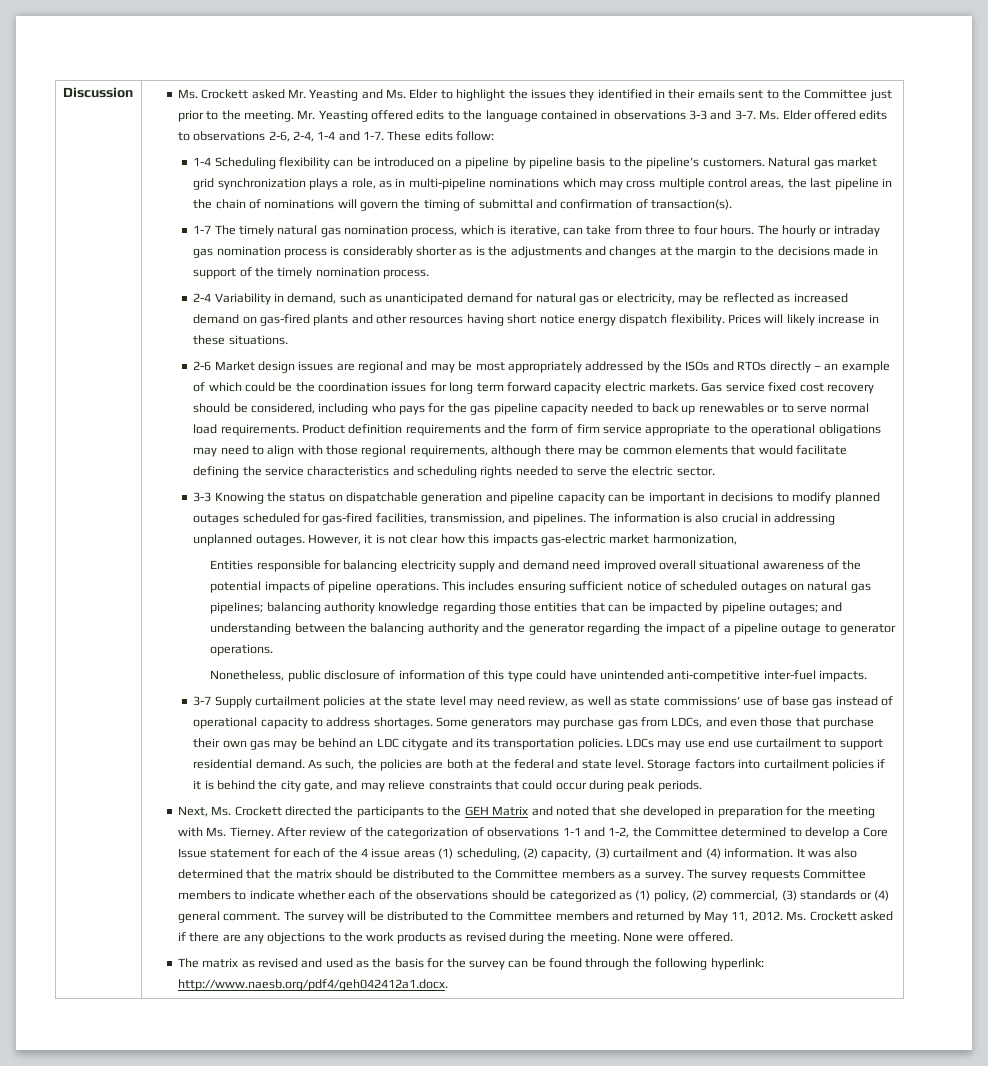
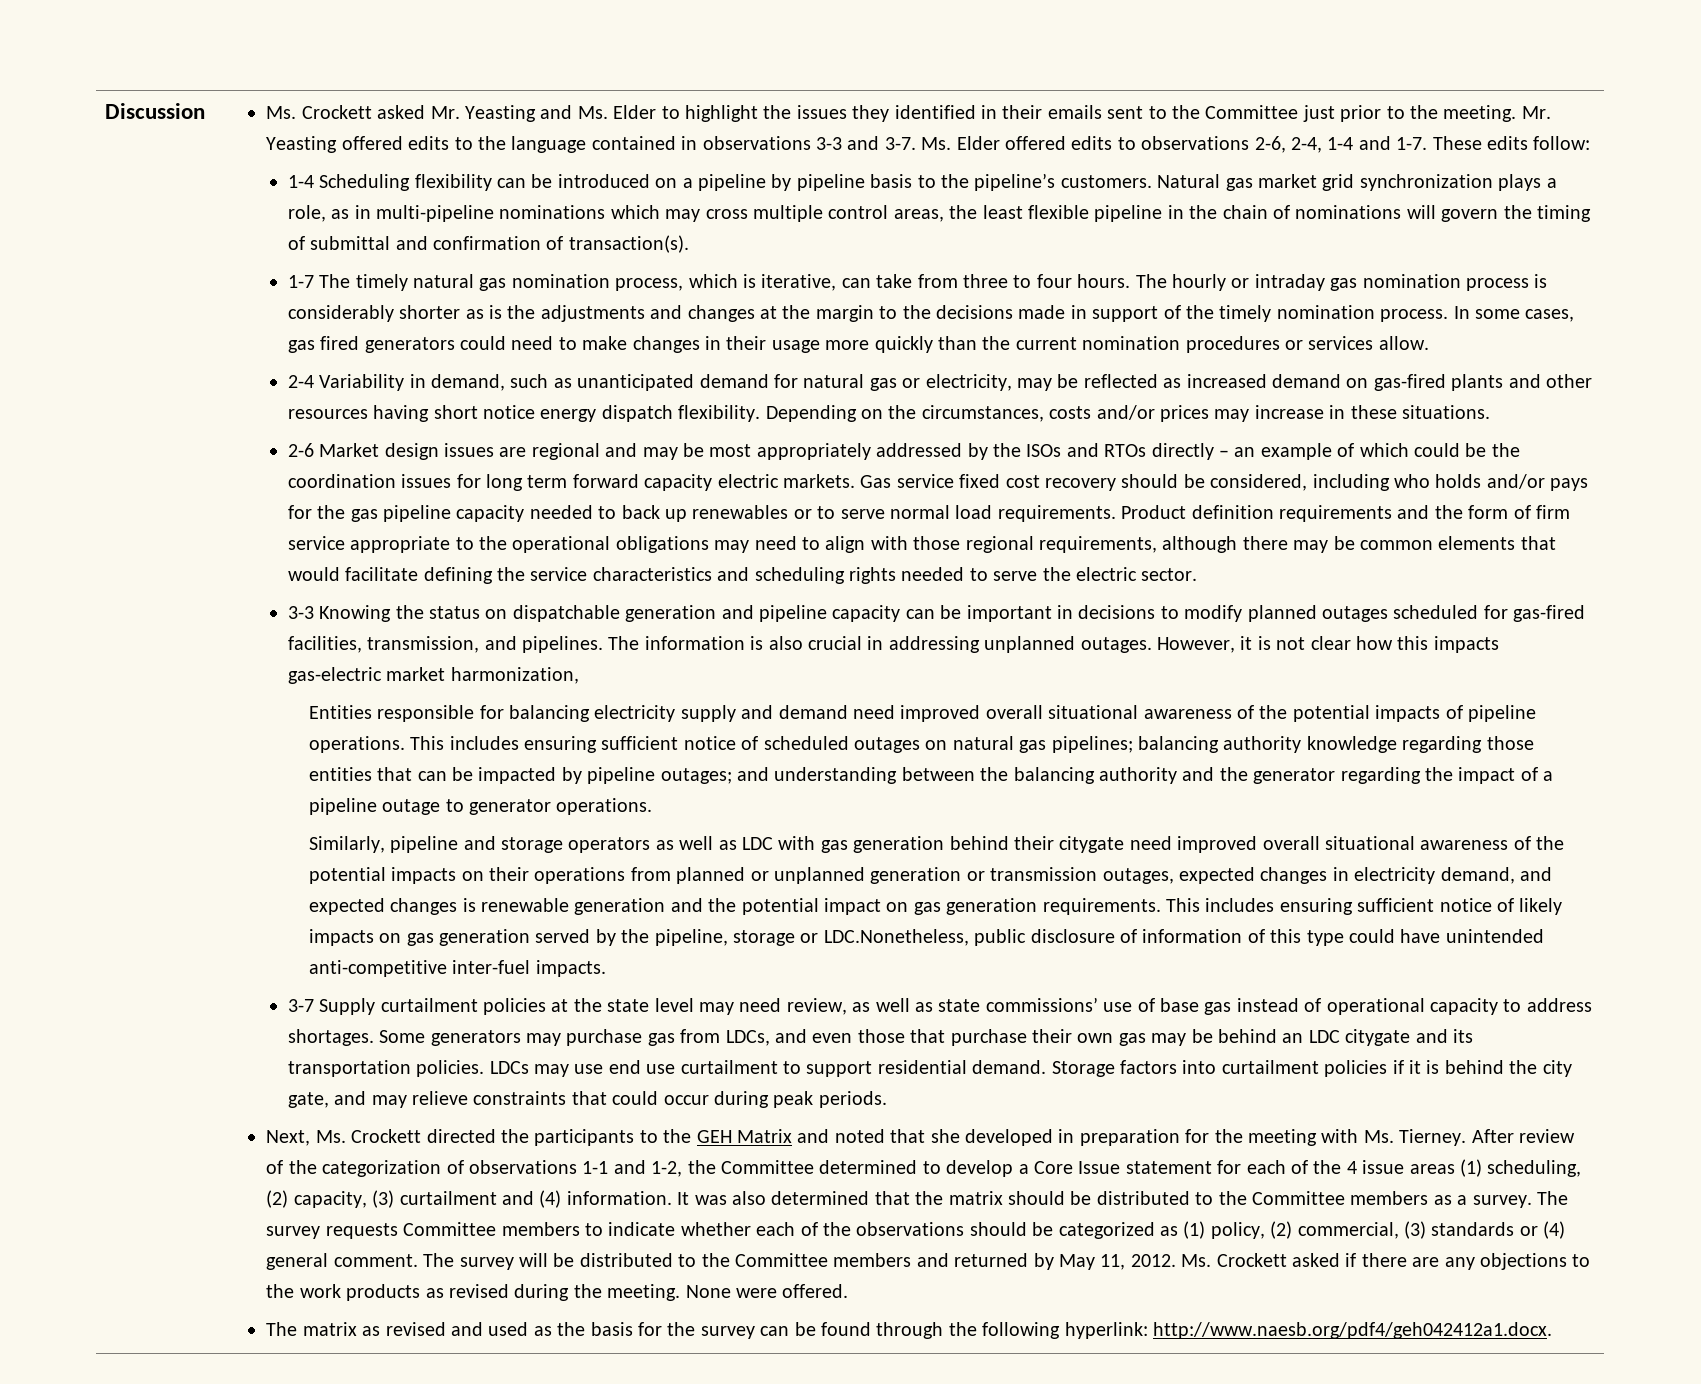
[810,178,832,188] last -> [982,205,1090,219] least flexible
(430, 274) none -> [1453,306,1575,322] [287,336,1429,353] In some cases, gas fired generators could need to make changes in their usage more quickly than the current nomination procedures or services allow.
[728,314,815,326] Prices will likely -> [765,405,1250,422] Depending on the circumstances, costs and/or prices may
(396, 408) none -> [1435,474,1545,489] holds and/or
[210,670,285,681] Nonetheless, -> [308,836,1565,853] [308,867,1552,884] [308,898,1563,915] [308,929,969,946] Similarly, pipeline and storage operators as well as LDC with gas generation behind their citygate need improved overall situational awareness of the potential impacts on their operations from planned or unplanned generation or transmission outages, expected changes in electricity demand, and expected changes is renewable generation and the potential impact on gas generation requirements. This includes ensuring sufficient notice of likely impacts on gas generation served by the pipeline, storage or LDC.Nonetheless,
[307,759,645,771] As such, the policies are both at the federal and state level. -> (1047, 1067) none

